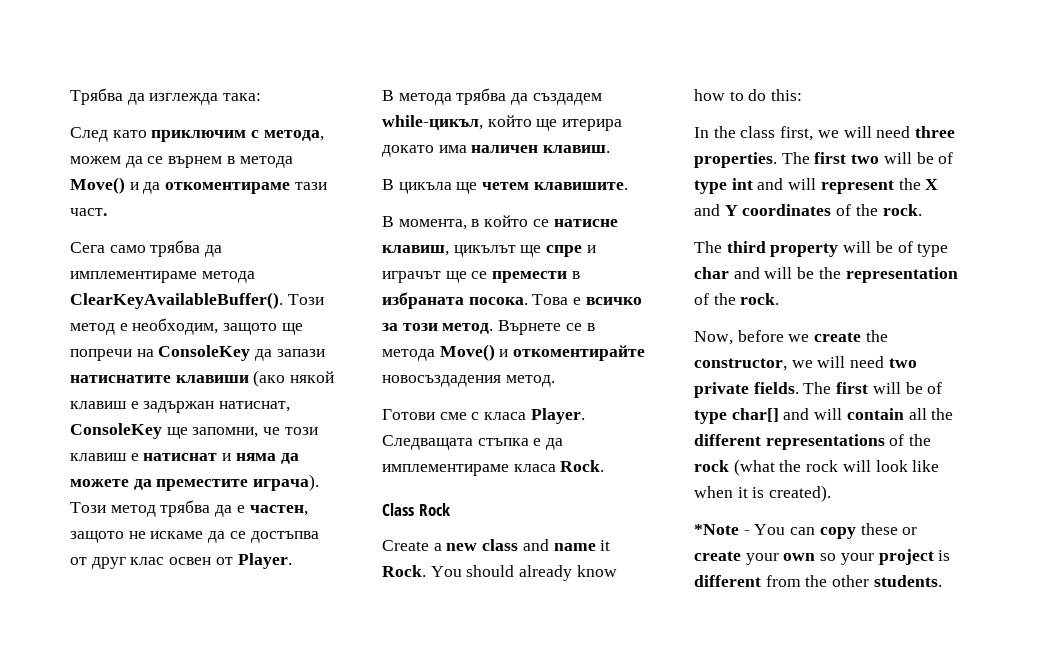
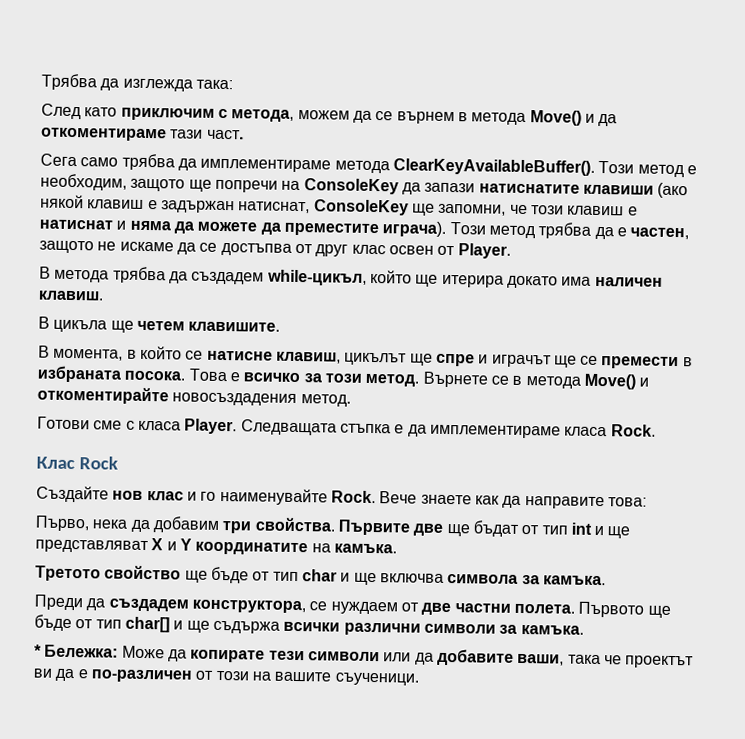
[382,503,414,516] Class -> [36,456,75,470] Клас
[382,539,611,551] [382,565,617,581] [694,89,803,101] [694,126,956,141] [694,152,954,168] [694,178,939,194] [694,204,922,216] [694,241,949,257] [694,267,958,283] [694,293,780,305] [694,330,888,345] [694,356,917,371] [694,382,943,398] [694,408,954,424] [694,434,932,450] [694,459,940,476] [694,485,832,502] [694,523,918,539] [694,549,951,565] [694,575,942,587] Create a new class and name it Rock. You should already know how to do this: // In the class first, we will need three properties. The first two will be of type int and will represent the X and Y coordinates of the rock. // The third property will be of type char and will be the representation of the rock. // Now, before we create the constructor, we will need two private fields. The first will be of type char[] and will contain all the different representations of the rock (what the rock will look like when it is created). // *Note - You can copy these or create your own so your project is different from the other students. -> [36,485,647,510] [35,515,631,539] [35,538,397,556] [35,565,606,586] [34,594,671,618] [34,614,584,636] [34,644,695,669] [33,668,419,686] Създайте нов клас и го наименувайте Rock. Вече знаете как да направите това: // Първо, нека да добавим три свойства. Първите две ще бъдат от тип int и ще представляват X и Y координатите на камъка. // Третото свойство ще бъде от тип char и ще включва символа за камъка. // Преди да създадем конструктора, се нуждаем от две частни полета. Първото ще бъде от тип char[] и ще съдържа всички различни символи за камъка. // * Бележка: Може да копирате тези символи или да добавите ваши, така че проектът ви да е по-различен от този на вашите съученици.

